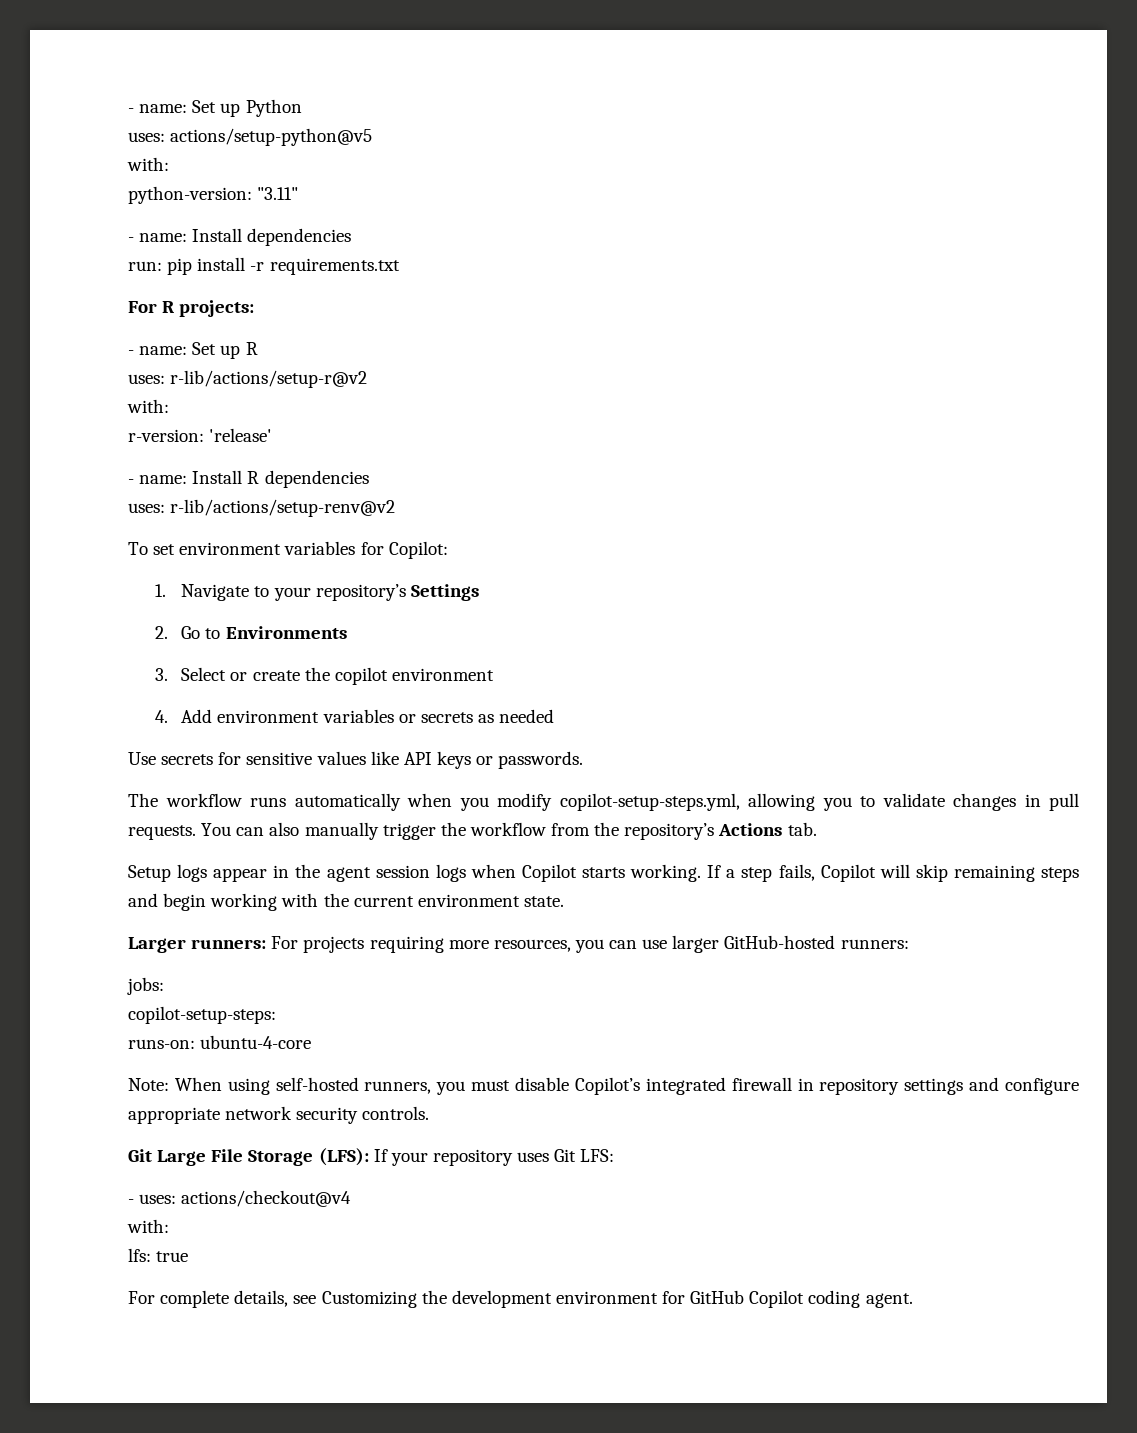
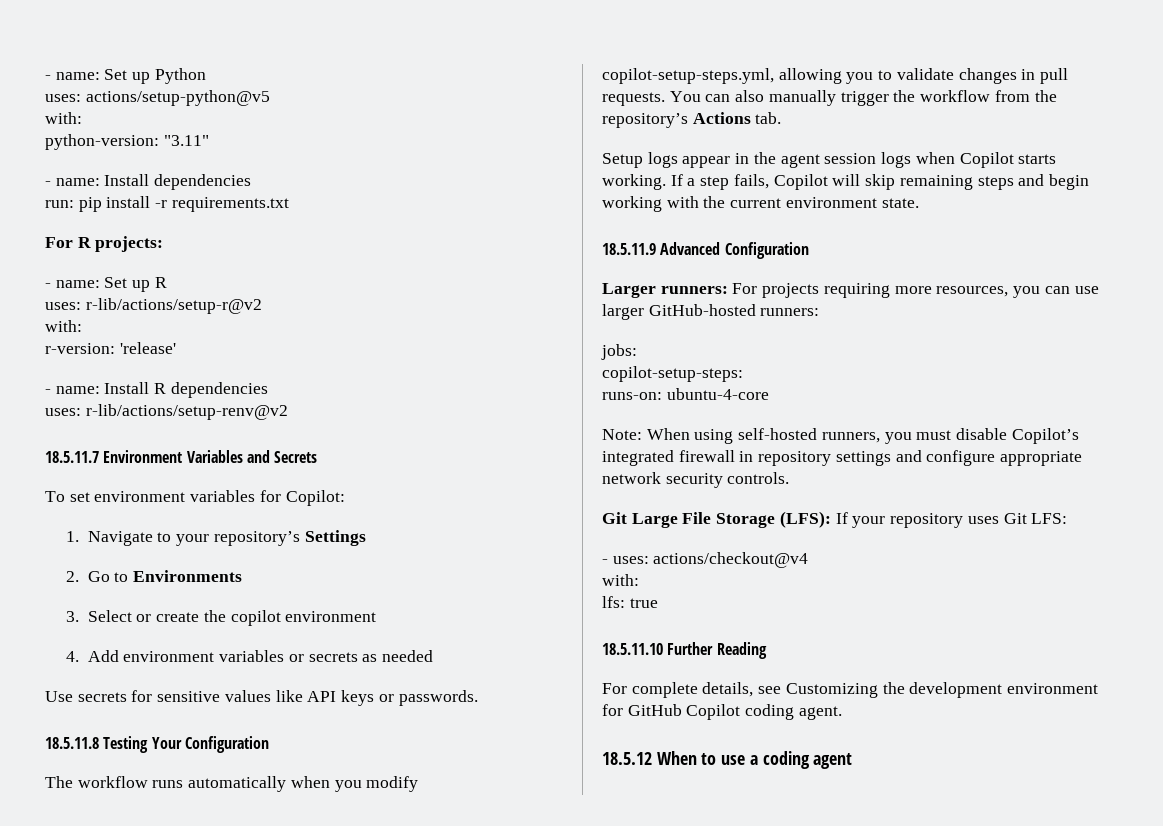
(396, 508) none -> [45,450,318,463] // 18.5.11.7 Environment Variables and Secrets
(584, 760) none -> [45,736,269,753] // 18.5.11.8 Testing Your Configuration
(564, 901) none -> [602,242,809,259] // 18.5.11.9 Advanced Configuration
(189, 1256) none -> [602,642,767,659] // 18.5.11.10 Further Reading
(913, 1300) none -> [602,751,853,769] // 18.5.12 When to use a coding agent

